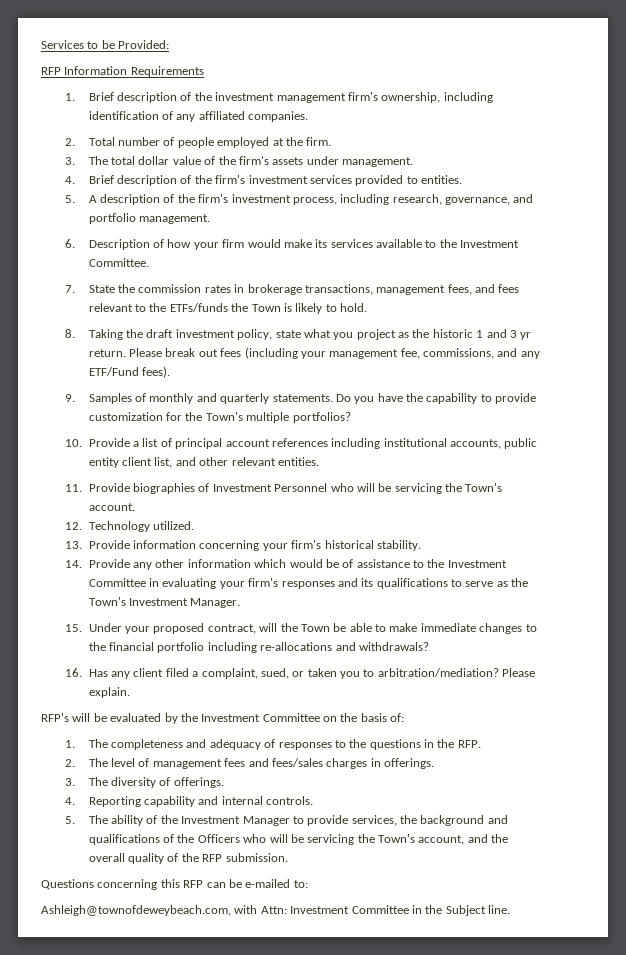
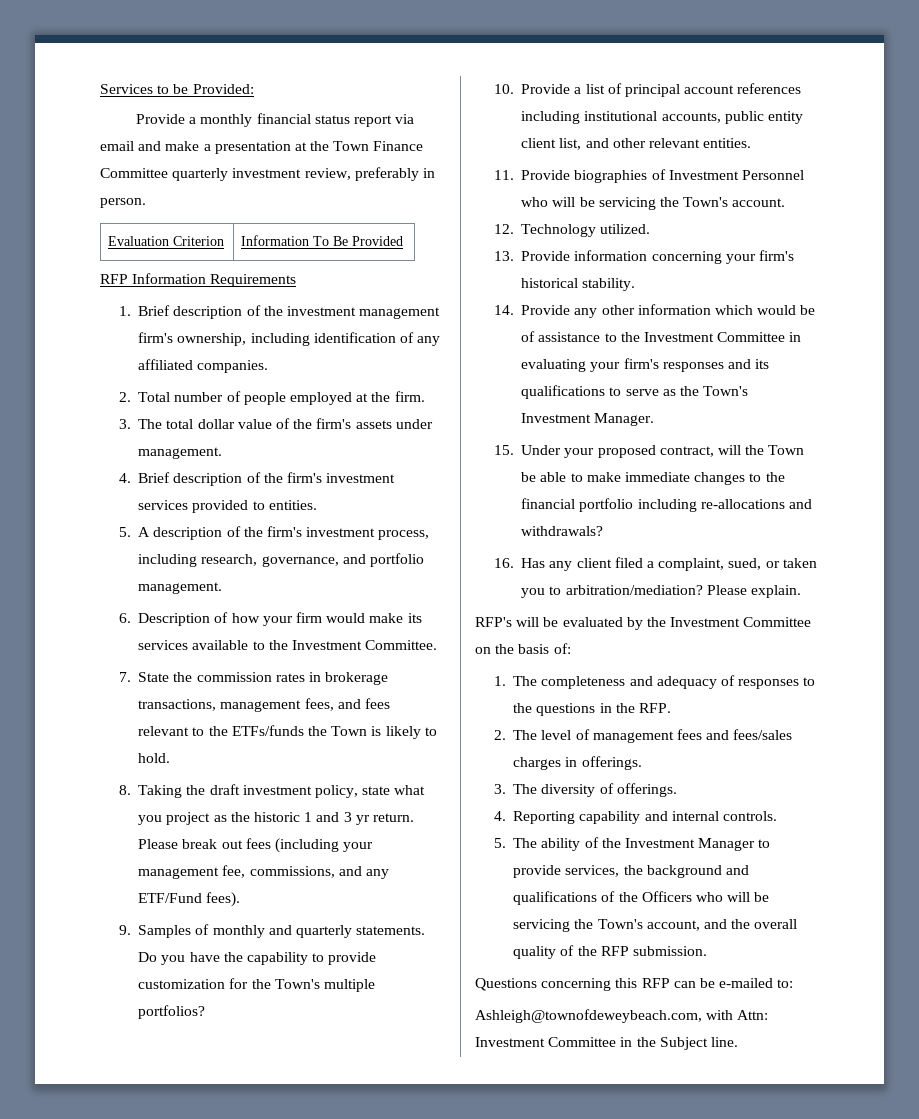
(170, 44) none -> [136,113,415,127] [100,141,424,154] [100,167,435,181] [100,198,146,208] [107,236,224,246] [240,235,403,246] // Provide a monthly financial status report via email and make a presentation at the Town Finance Committee quarterly investment review, preferably in person. // Evaluation Criterion | Information To Be Provided

